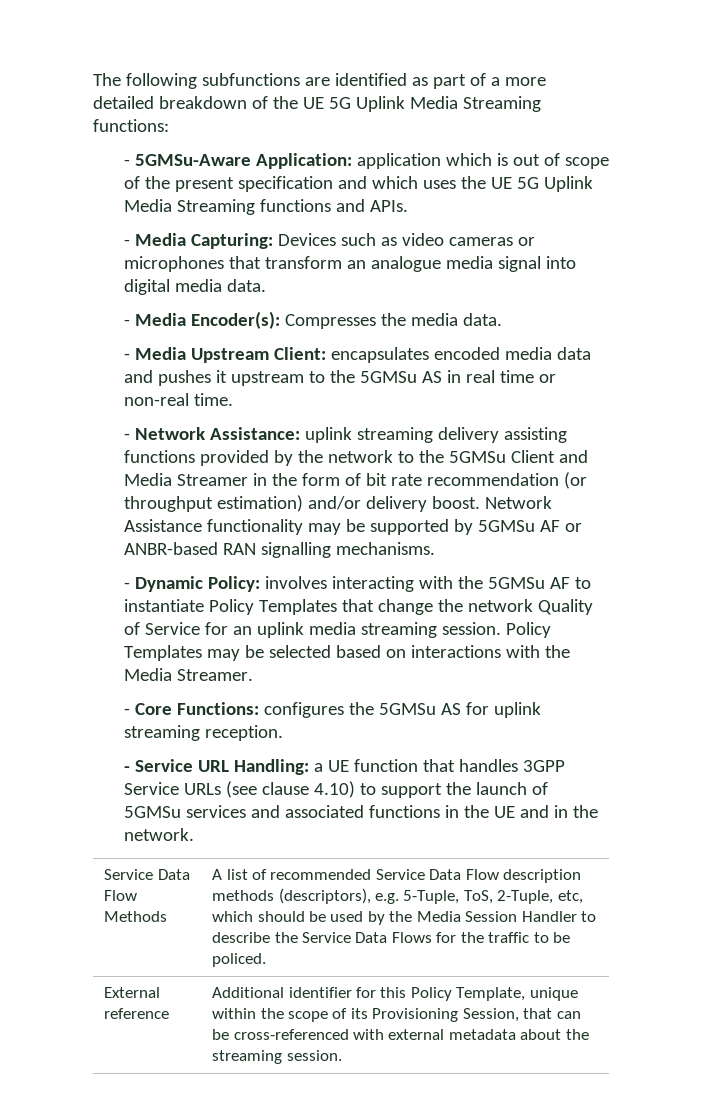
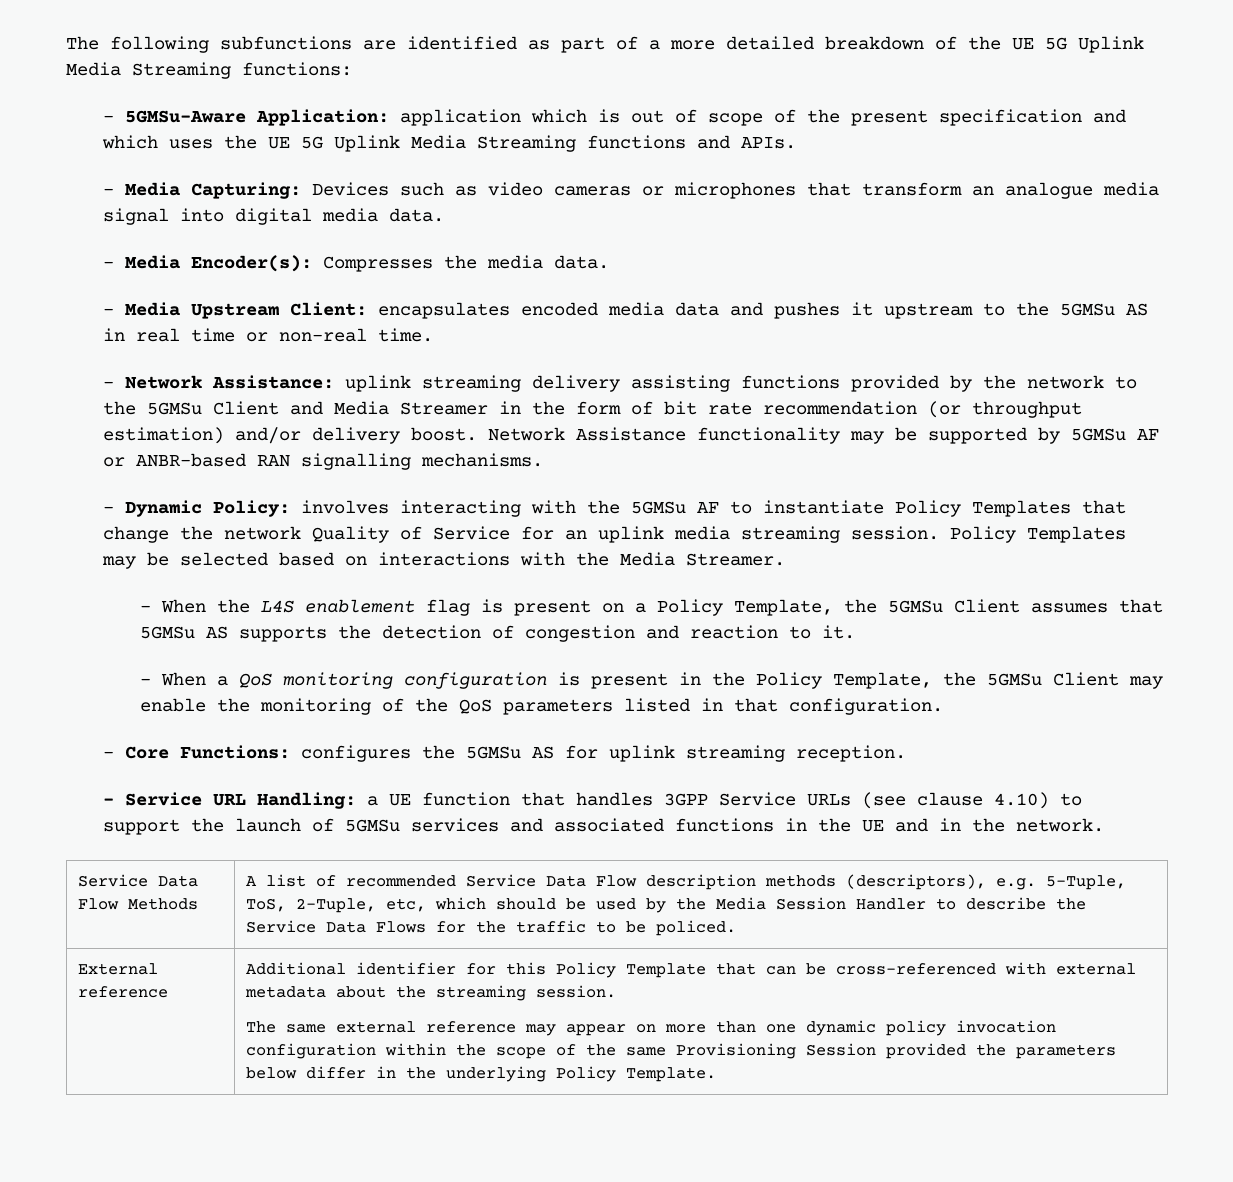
(253, 675) none -> [139,599,1163,616] [139,625,855,642] [139,672,1163,689] [139,698,943,715] // - When the L4S enablement flag is present on a Policy Template, the 5GMSu Client assumes that 5GMSu AS supports the detection of congestion and reaction to it. // - When a QoS monitoring configuration is present in the Policy Template, the 5GMSu Client may enable the monitoring of the QoS parameters listed in that configuration.
[456,987,578,1001] [212,1008,519,1022] Template, unique within the scope of its Provisioning Session, -> [625,963,706,978] Template
(342, 1055) none -> [245,1020,1056,1036] [245,1043,1116,1059] [245,1066,716,1082] // The same external reference may appear on more than one dynamic policy invocation configuration within the scope of the same Provisioning Session provided the parameters below differ in the underlying Policy Template.

